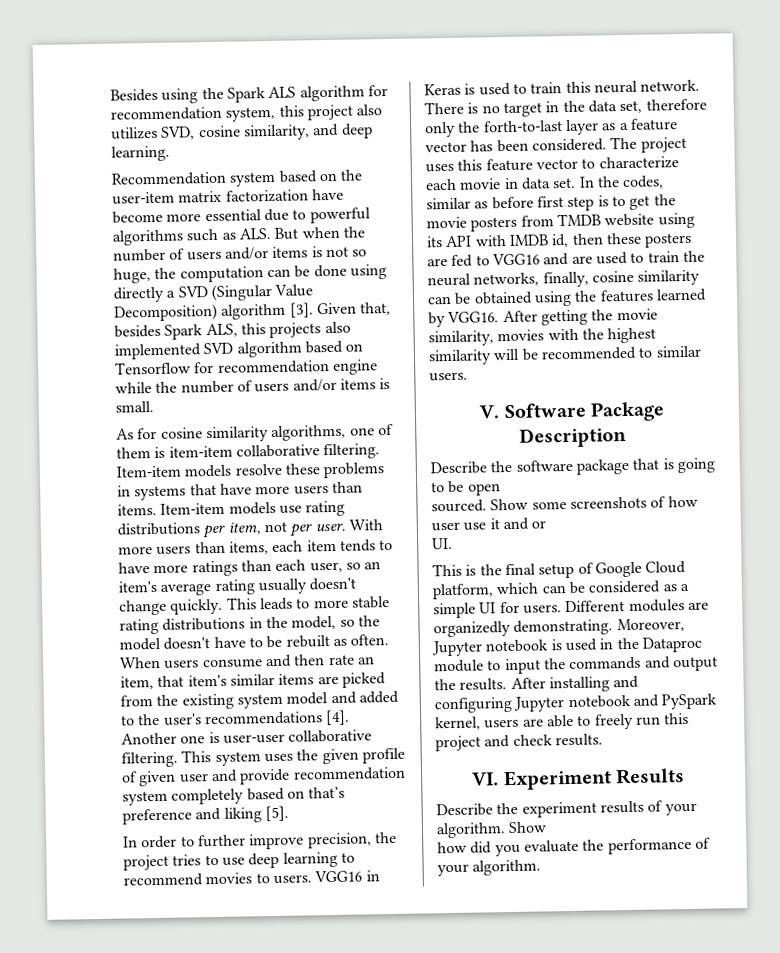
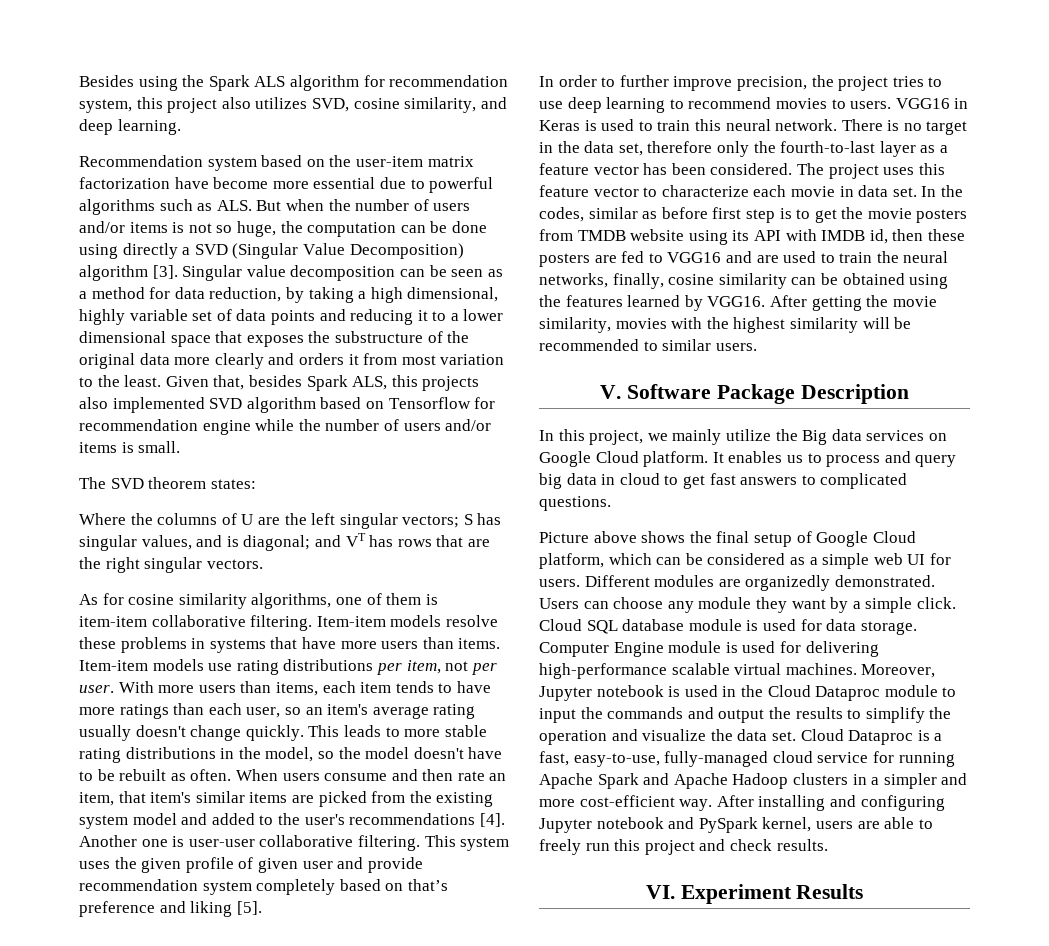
(314, 310) none -> [182,265,503,281] [79,287,499,303] [79,309,504,325] [79,331,470,347] [79,353,505,369] [79,375,162,387] Singular value decomposition can be seen as a method for data reduction, by taking a high dimensional, highly variable set of data points and reducing it to a lower dimensional space that exposes the substructure of the original data more clearly and orders it from most variation to the least.
(154, 406) none -> [79,477,256,489] [79,513,502,529] [79,533,490,551] [79,557,263,573] // The SVD theorem states: // Where the columns of U are the left singular vectors; S has singular values, and is diagonal; and VT has rows that are the right singular vectors.
[483,120,563,133] forth-to-last -> [780,141,876,153] fourth-to-last
[430,457,715,475] [431,480,501,496] [431,495,698,513] [431,517,547,532] [432,537,453,550] [432,563,477,577] Describe the software package that is going to be open // sourced. Show some screenshots of how user use it and or // UI. // This is -> [539,429,947,445] [539,451,957,467] [539,473,908,489] [539,496,611,511] [539,531,686,543] In this project, we mainly utilize the Big data services on Google Cloud platform. It enables us to process and query big data in cloud to get fast answers to complicated questions. // Picture above shows
(476, 610) none -> [873,553,903,565] web
[513,619,614,636] demonstrating. -> [834,575,935,587] [539,597,956,613] [539,619,917,635] [539,641,879,657] [539,663,857,679] demonstrated. Users can choose any module they want by a simple click. Cloud SQL database module is used for data storage. Computer Engine module is used for delivering high-performance scalable virtual machines.
(639, 643) none -> [767,685,811,697] Cloud
[459,678,508,691] results. -> [795,707,952,723] [539,729,943,745] [539,751,955,767] [539,773,968,789] [539,795,713,811] results to simplify the operation and visualize the data set. Cloud Dataproc is a fast, easy-to-use, fully-managed cloud service for running Apache Spark and Apache Hadoop clusters in a simpler and more cost-efficient way.
[436,800,697,818] [436,821,548,839] [437,837,711,857] [437,859,542,877] // Describe the experiment results of your algorithm. Show // how did you evaluate the performance of your algorithm. -> (864, 891) none

